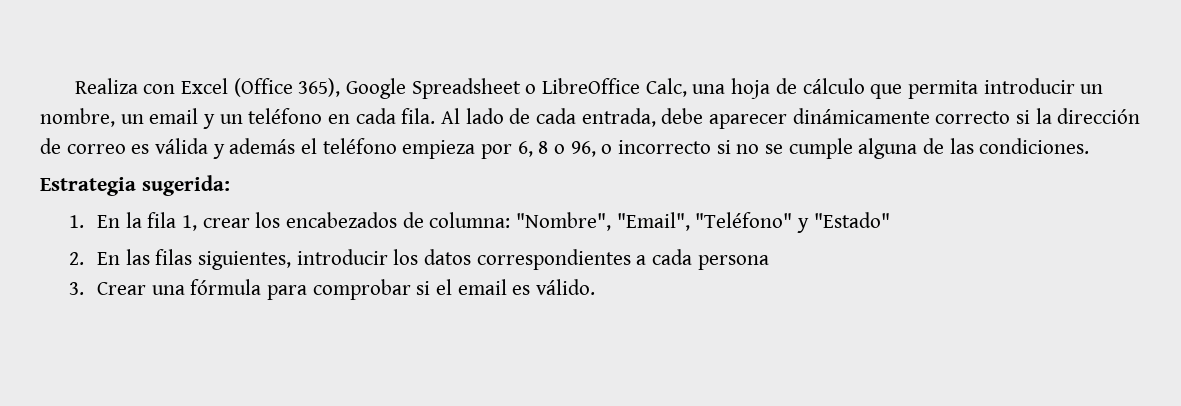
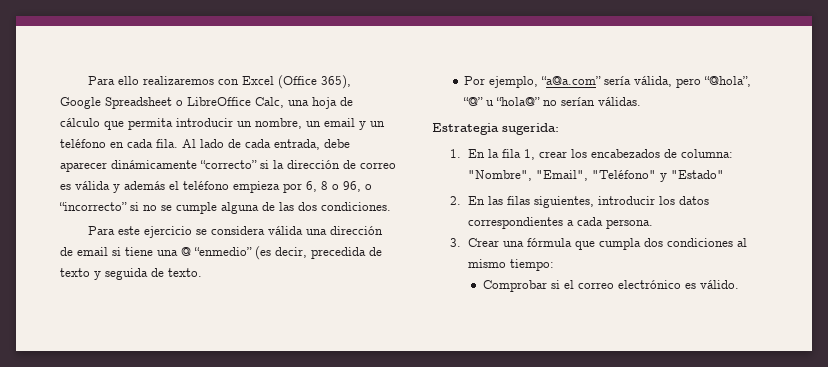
[74,78,138,94] Realiza -> [88,76,215,85] Para ello realizaremos
[935,111,1011,124] correcto -> [200,160,257,169] “correcto”
[618,140,712,154] incorrecto -> [59,202,127,211] “incorrecto”
(974, 146) none -> [298,202,317,211] dos
(1090, 146) none -> [88,226,384,238] [60,246,382,260] [60,268,202,280] [464,76,752,88] [463,97,642,106] // Para este ejercicio se considera válida una dirección de email si tiene una @ “enmedio” (es decir, precedida de texto y seguida de texto. // Por ejemplo, “a@a.com” sería válida, pero “@hola”, “@” u “hola@” no serían válidas.
[697,255,769,270] persona -> [606,219,654,229] persona.
[267,279,507,300] para comprobar si el email -> [575,238,748,250] [468,259,555,271] [482,280,681,292] que cumpla dos condiciones al mismo tiempo: // Comprobar si el correo electrónico

